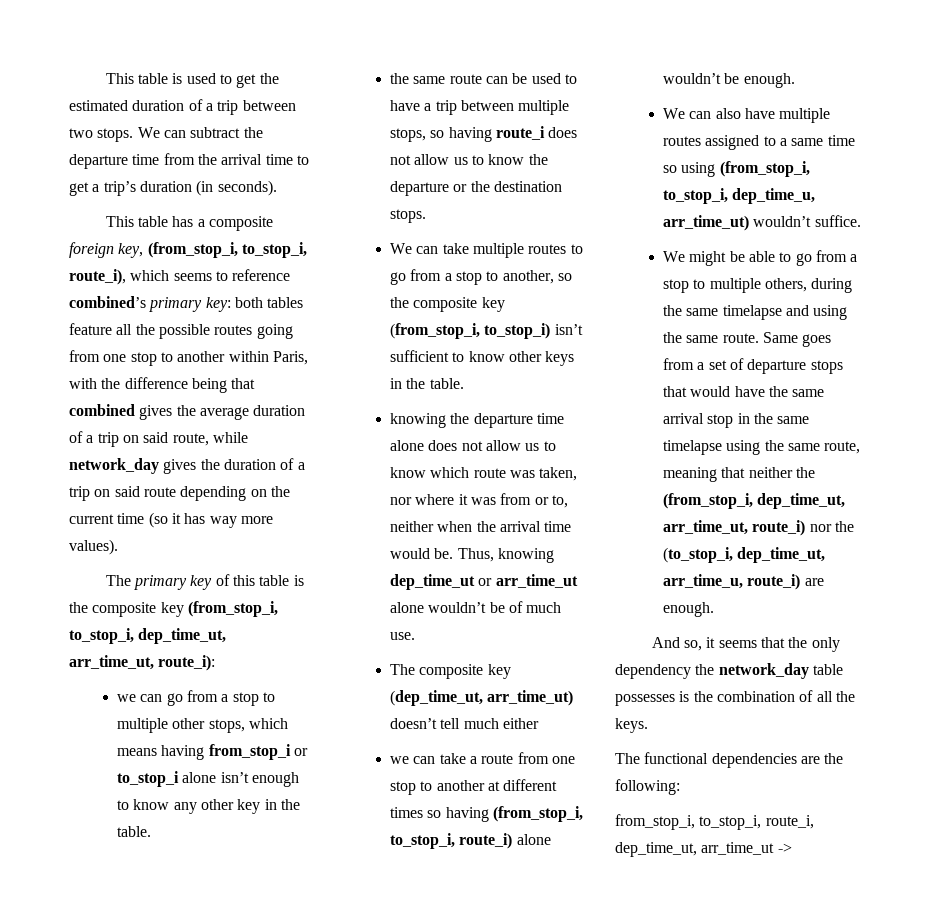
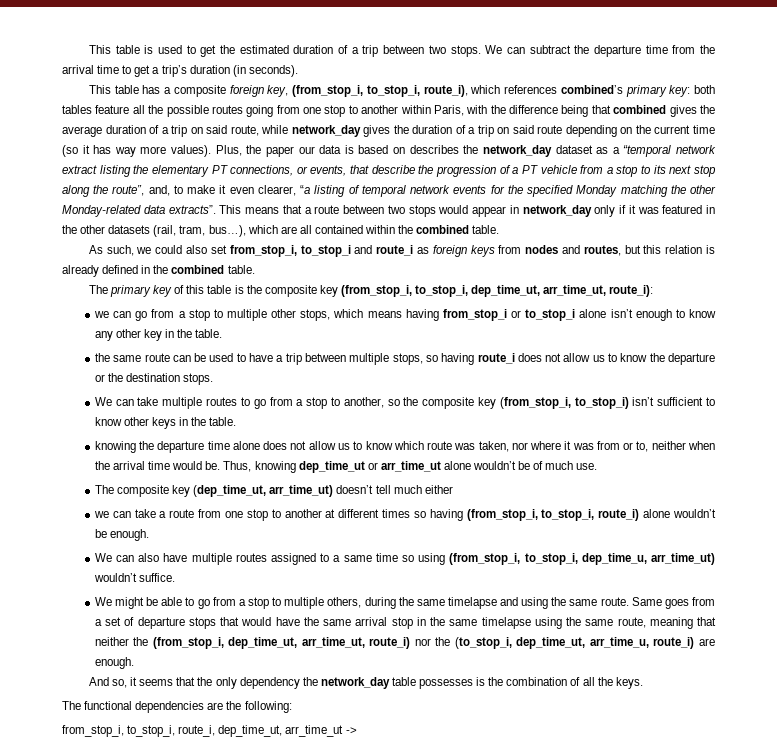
[173,269,291,281] seems to reference -> [504,85,558,94] references
(118, 547) none -> [215,145,716,157] [62,165,716,177] [62,185,716,197] [62,205,715,217] [62,225,500,237] [88,245,716,257] [62,265,255,277] Plus, the paper our data is based on describes the network_day dataset as a “temporal network extract listing the elementary PT connections, or events, that describe the progression of a PT vehicle from a stop to its next stop along the route”, and, to make it even clearer, “a listing of temporal network events for the specified Monday matching the other Monday-related data extracts”. This means that a route between two stops would appear in network_day only if it was featured in the other datasets (rail, tram, bus…), which are all contained within the combined table. // As such, we could also set from_stop_i, to_stop_i and route_i as foreign keys from nodes and routes, but this relation is already defined in the combined table.

